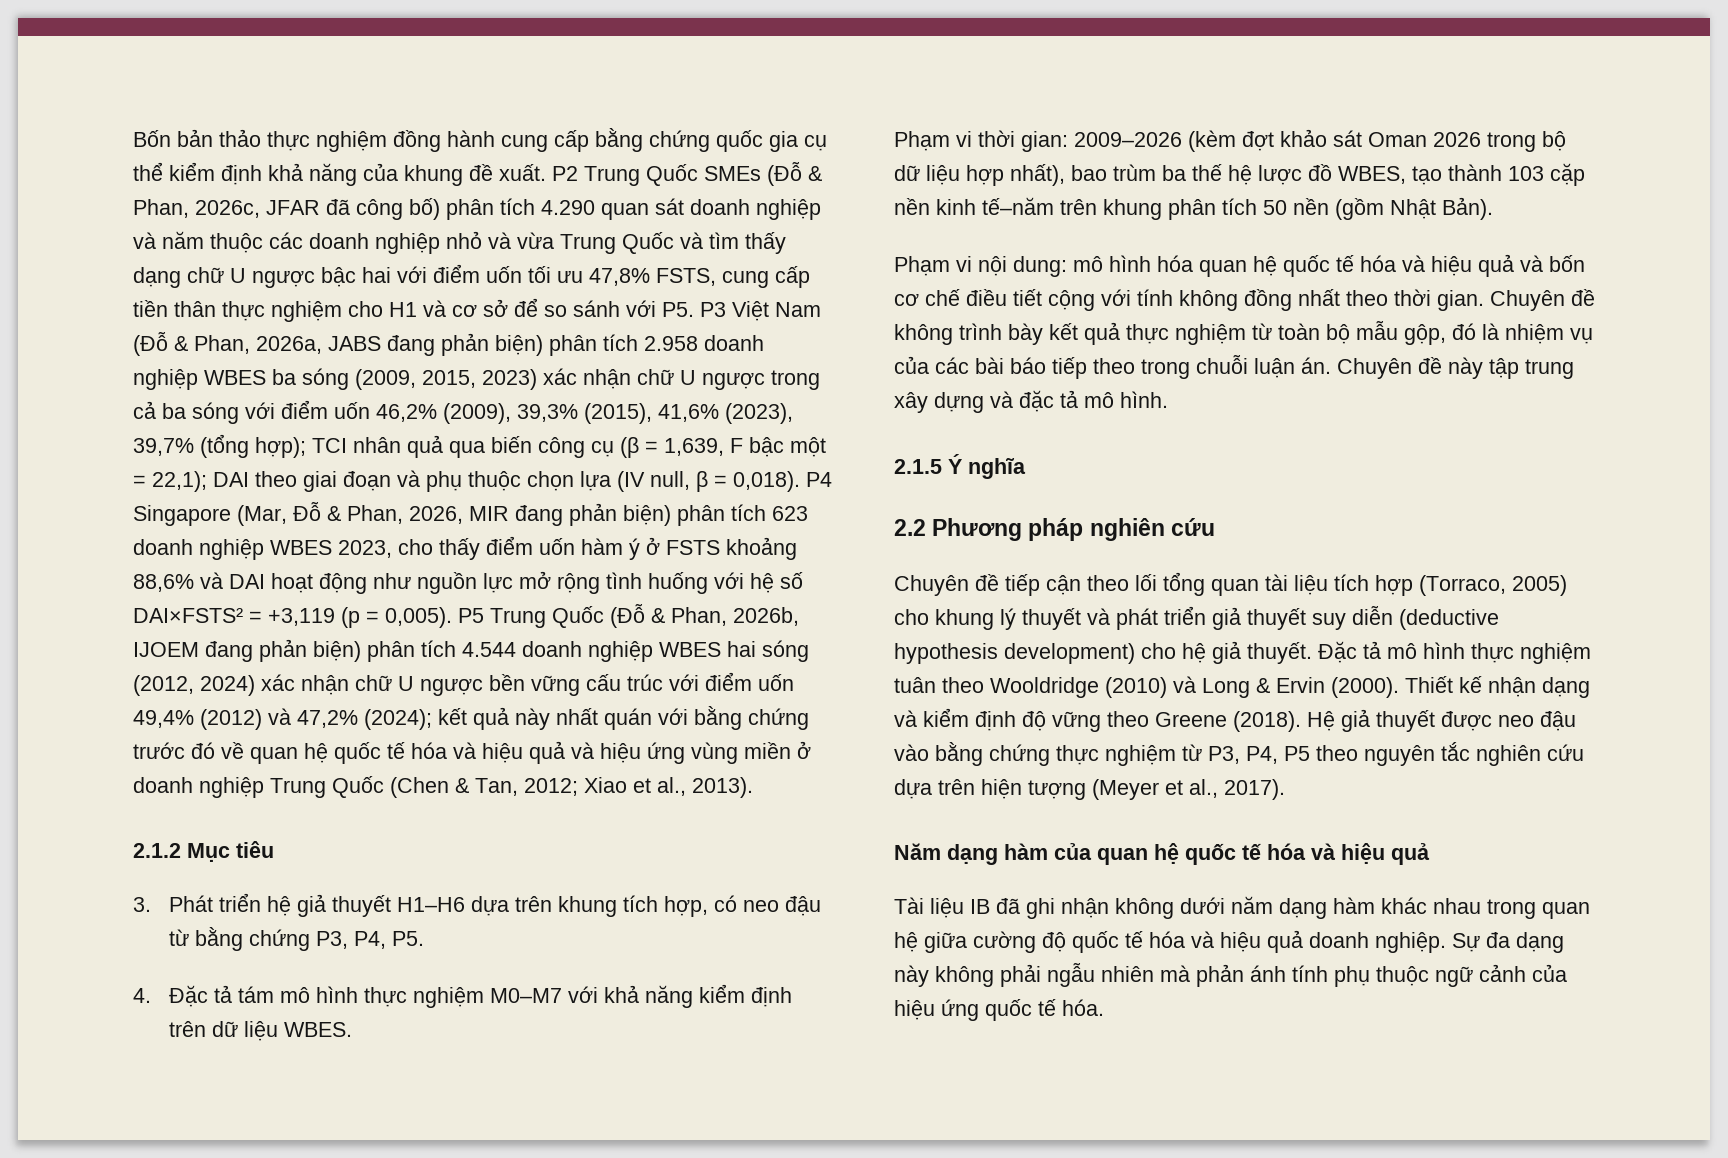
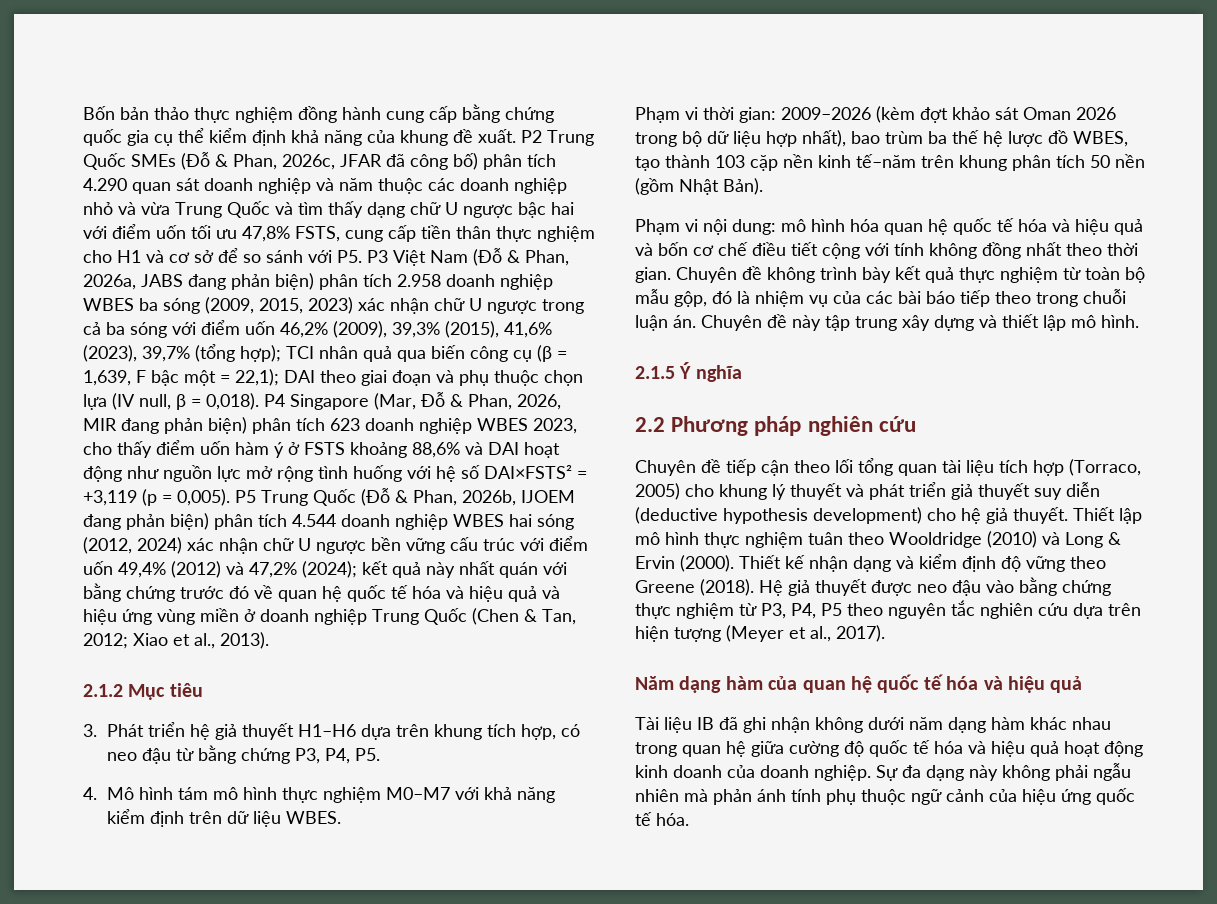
[169,985,233,1007] Đặc tả -> [107,787,174,800] Mô hình
[1019,390,1078,412] đặc tả -> [1002,314,1066,331] thiết lập
[1318,641,1381,663] Đặc tả -> [1073,507,1142,524] Thiết lập
(1303, 941) none -> [1064,741,1143,757] [635,765,755,778] hoạt động kinh doanh của

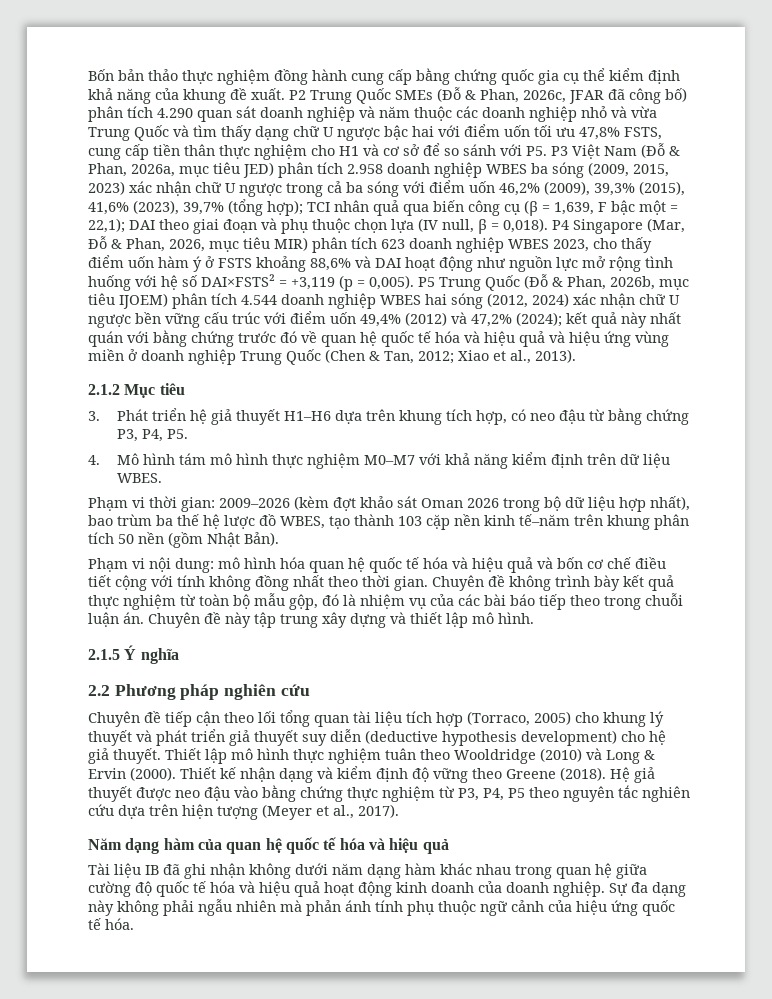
[141,273,314,290] JABS đang phản biện) -> [179,162,274,178] mục tiêu JED)
[83,417,247,434] MIR đang phản biện) -> [209,237,308,252] mục tiêu MIR)
[521,490,575,503] [83,513,209,530] IJOEM đang phản biện) -> [659,279,689,290] [88,293,168,309] mục tiêu IJOEM)

